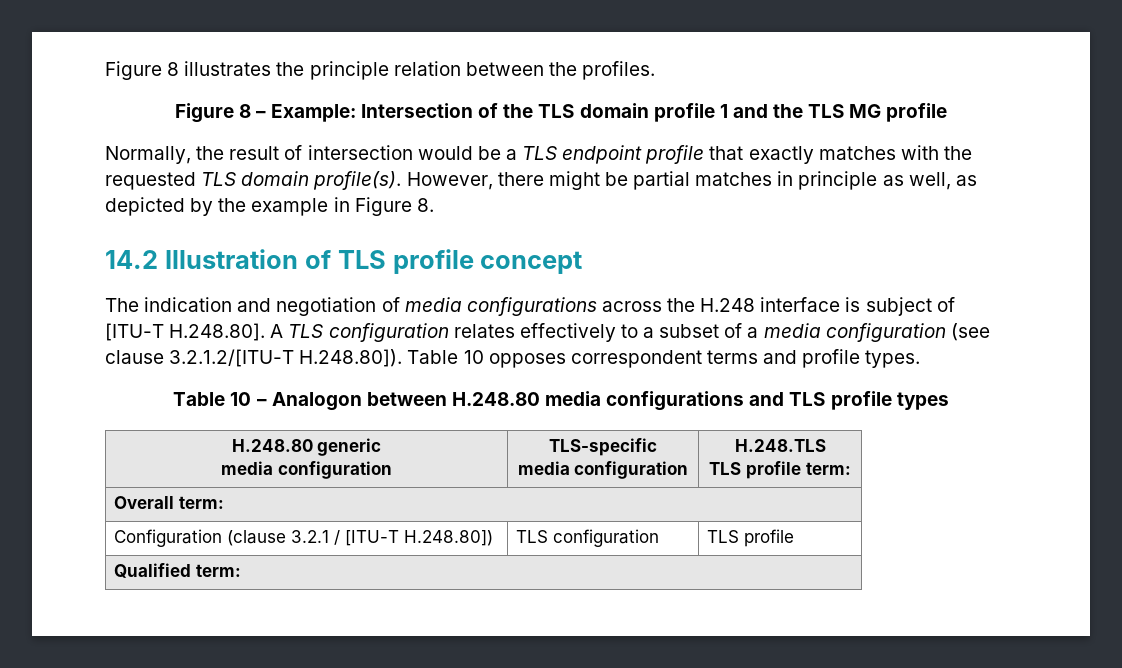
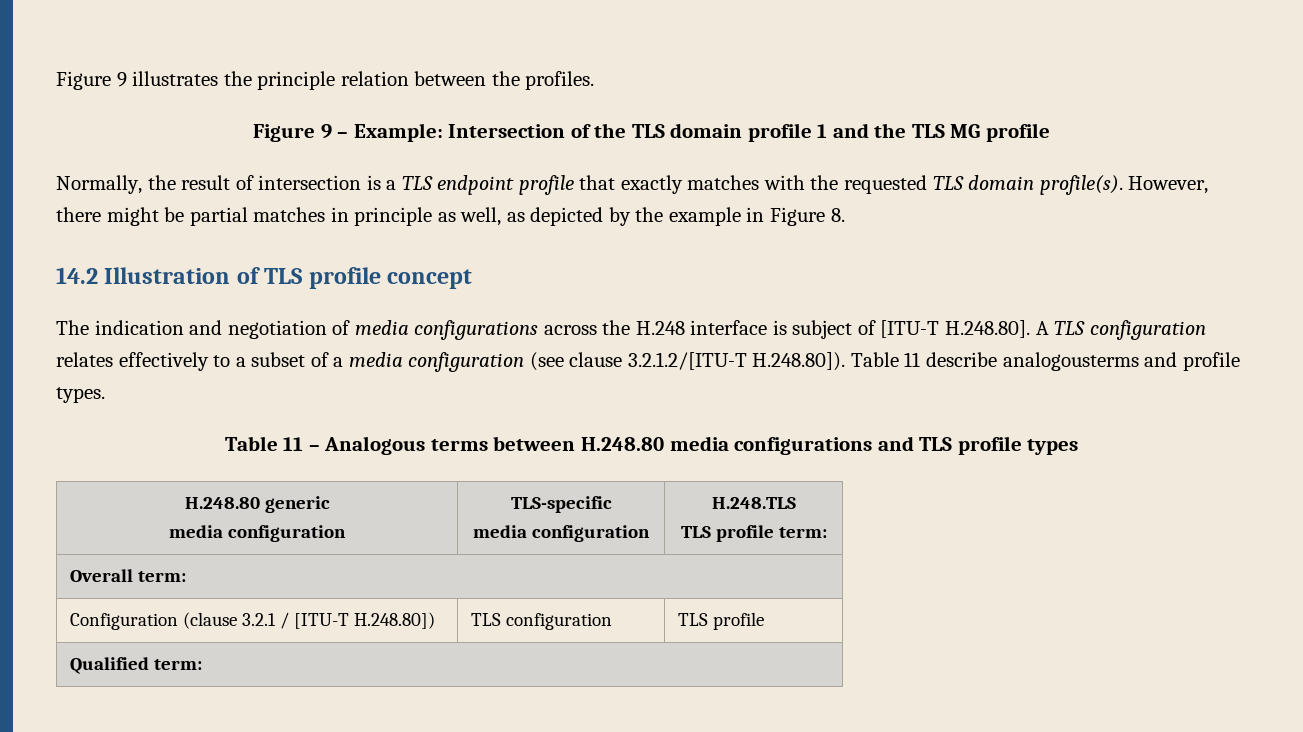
[105,61,180,80] Figure 8 -> [56,71,127,90] Figure 9
[238,104,251,118] 8 -> [320,124,332,139] 9
[417,146,501,160] would be -> [366,175,381,190] is
[463,350,758,368] 10 opposes correspondent terms -> [904,352,1139,371] 11 describe analogousterms
[230,392,362,411] 10 – Analogon -> [283,436,488,455] 11 – Analogous terms

